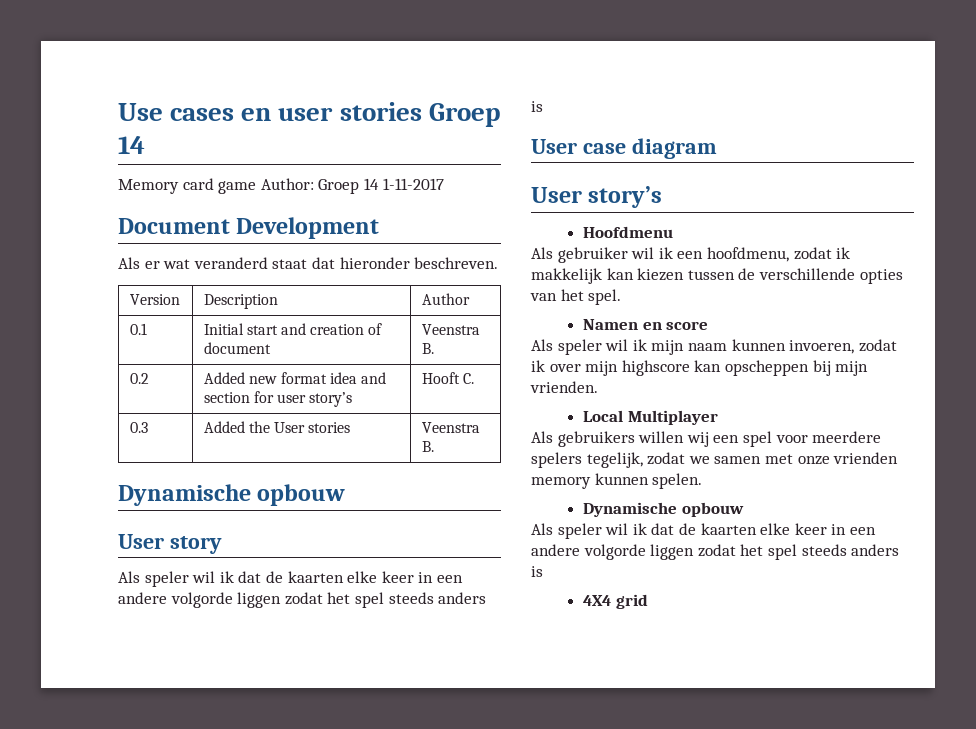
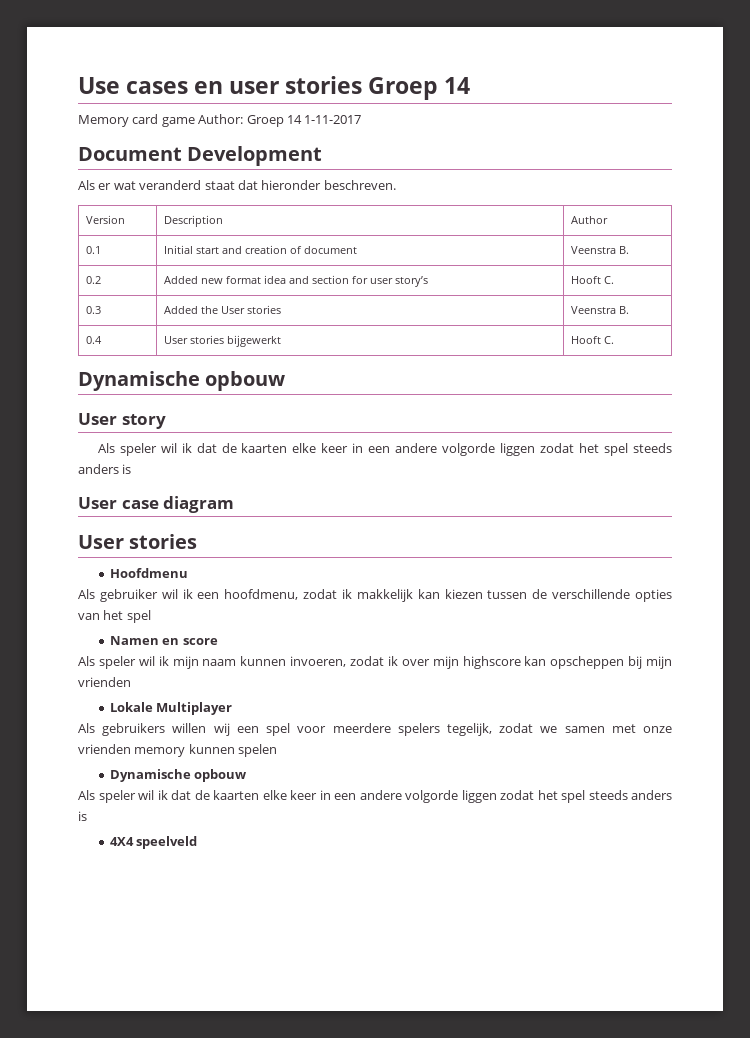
(434, 446) none -> [85,336,102,344] [163,335,281,347] [570,336,614,344] // 0.4 | User stories bijgewerkt | Hooft C.
[588,186,663,208] story’s -> [129,534,198,549] stories
[588,289,622,305] spel. -> [126,610,151,623] spel
[530,381,598,393] [583,410,624,422] vrienden. // Local -> [78,677,131,687] [110,702,154,712] vrienden // Lokale
[652,473,703,489] spelen. -> [238,744,278,757] spelen
[615,594,648,609] grid -> [136,836,198,849] speelveld

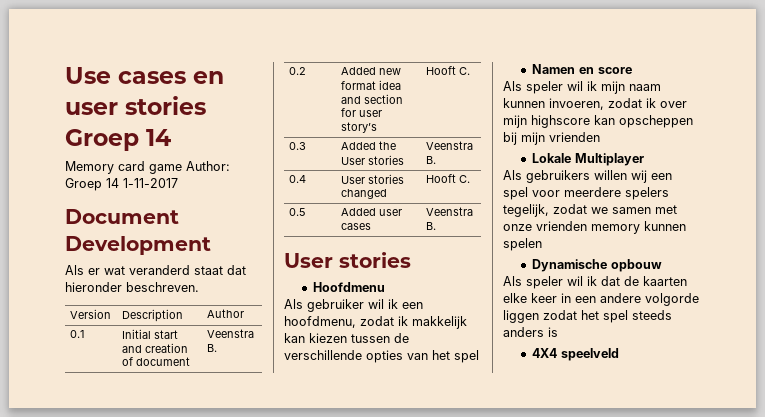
[226,335,281,347] [570,336,614,344] [78,371,286,391] [78,413,166,429] [97,443,672,456] [78,464,132,474] [78,496,235,513] bijgewerkt | Hooft C. // Dynamische opbouw // User story // Als speler wil ik dat de kaarten elke keer in een andere volgorde liggen zodat het spel steeds anders is // User case diagram -> [341,189,388,199] [426,174,471,183] [289,208,307,216] [341,208,403,216] [341,223,372,230] [426,207,474,216] [426,222,437,230] changed | Hooft C. // 0.5 | Added user cases | Veenstra B.

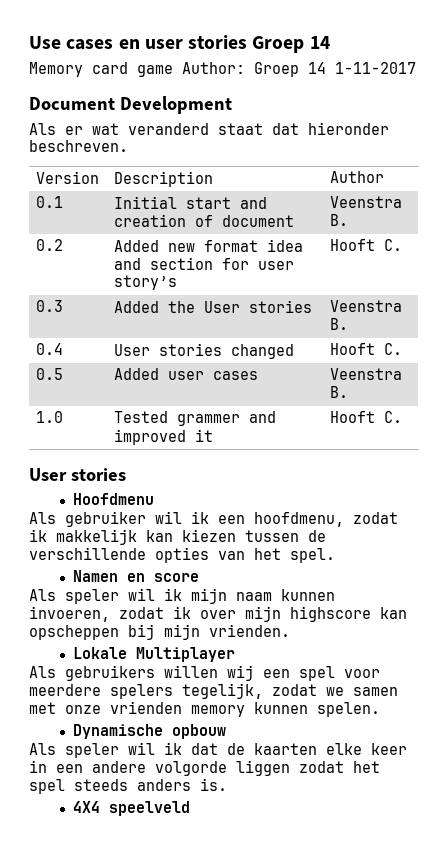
(437, 226) none -> [36,411,64,423] [114,411,277,426] [114,429,214,445] [330,411,403,423] // 1.0 | Tested grammer and improved it | Hooft C.
[454,350,479,363] spel -> [290,548,335,563] spel.
[549,132,600,142] vrienden -> [209,624,290,637] vrienden.
[503,238,542,251] spelen -> [317,702,380,717] spelen.
[548,327,558,337] is -> [200,778,227,791] is.

